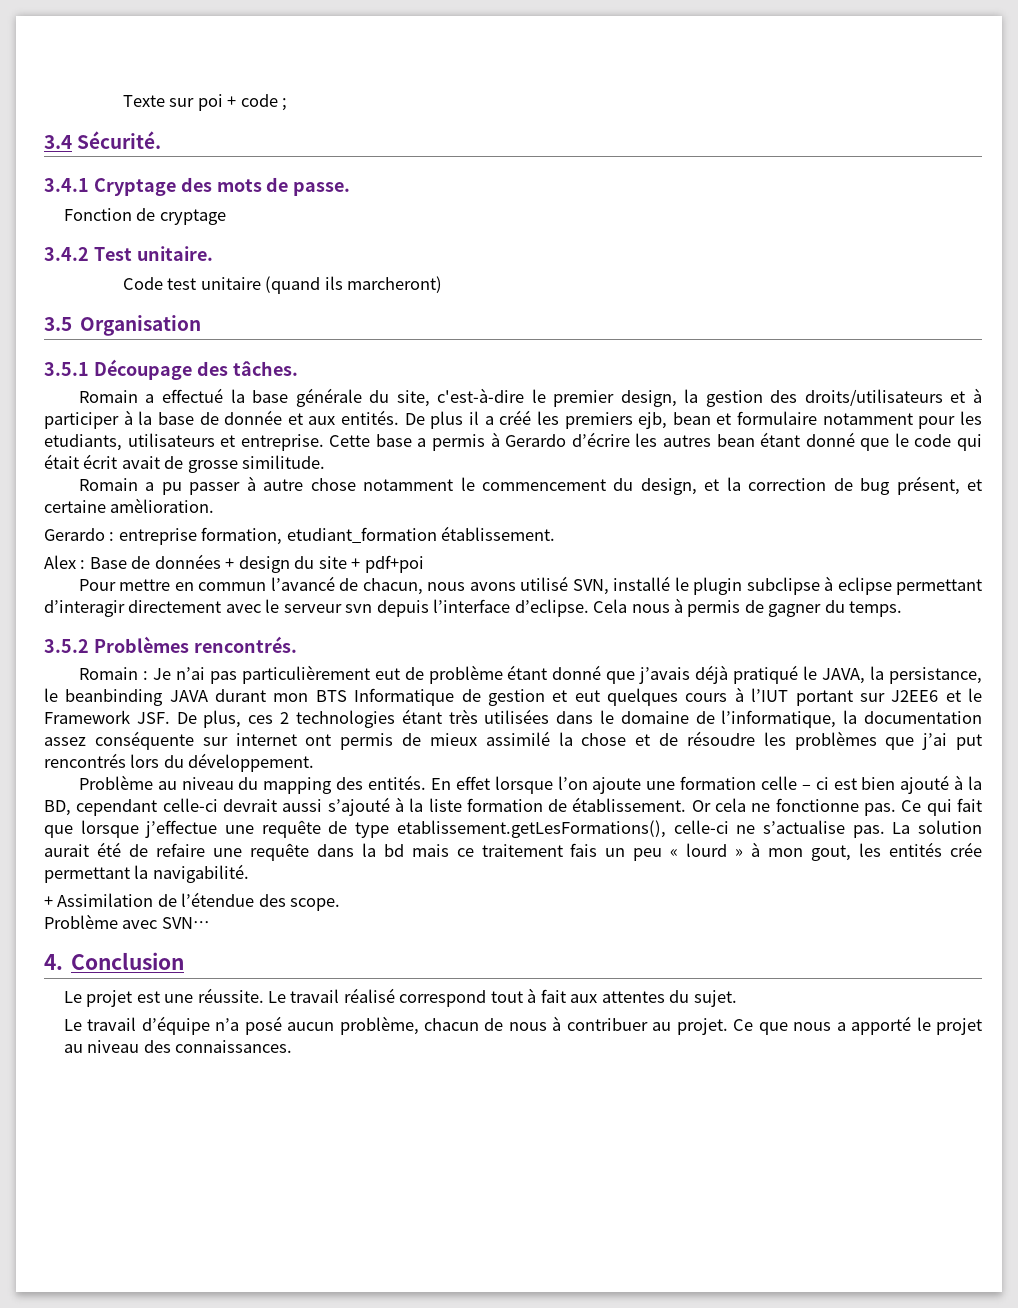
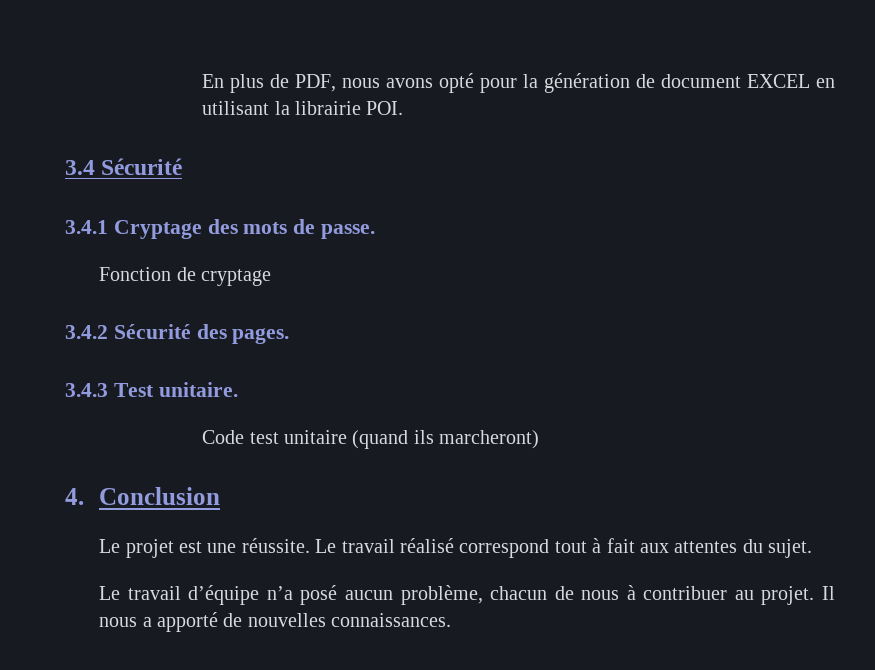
[122,94,288,111] Texte sur poi + code ; -> [202,73,836,93] [202,101,404,115] En plus de PDF, nous avons opté pour la génération de document EXCEL en utilisant la librairie POI.
[77,131,162,149] Sécurité. -> [101,158,183,175] Sécurité
(89, 254) none -> [113,324,290,344] [65,383,108,397] Sécurité des pages. // 3.4.3
[44,315,202,336] [44,359,298,380] [78,388,983,407] [44,410,982,429] [44,432,982,451] [44,454,326,473] [78,476,983,495] [44,498,215,513] [44,526,556,545] [44,554,424,573] [78,576,982,595] [44,598,903,617] [44,636,297,653] [78,665,983,684] [44,687,982,706] [44,709,982,728] [44,731,983,750] [44,753,315,772] [78,775,982,794] [44,797,982,816] [44,820,983,838] [44,842,983,861] [44,864,249,883] [44,892,341,911] [44,914,210,929] // 3.5 Organisation // 3.5.1 Découpage des tâches. // Romain a effectué la base générale du site, c'est-à-dire le premier design, la gestion des droits/utilisateurs et à participer à la base de donnée et aux entités. De plus il a créé les premiers ejb, bean et formulaire notamment pour les etudiants, utilisateurs et entreprise. Cette base a permis à Gerardo d’écrire les autres bean étant donné que le code qui était écrit avait de grosse similitude. // Romain a pu passer à autre chose notamment le commencement du design, et la correction de bug présent, et certaine amèlioration. // Gerardo : entreprise formation, etudiant_formation établissement. // Alex : Base de données + design du site + pdf+poi // Pour mettre en commun l’avancé de chacun, nous avons utilisé SVN, installé le plugin subclipse à eclipse permettant d’interagir directement avec le serveur svn depuis l’interface d’eclipse. Cela nous à permis de gagner du temps. // 3.5.2 Problèmes rencontrés. // Romain : Je n’ai pas particulièrement eut de problème étant donné que j’avais déjà pratiqué le JAVA, la persistance, le beanbinding JAVA durant mon BTS Informatique de gestion et eut quelques cours à l’IUT portant sur J2EE6 et le Framework JSF. De plus, ces 2 technologies étant très utilisées dans le domaine de l’informatique, la documentation assez conséquente sur internet ont permis de mieux assimilé la chose et de résoudre les problèmes que j’ai put rencontrés lors du développement. // Problème au niveau du mapping des entités. En effet lorsque l’on ajoute une formation celle – ci est bien ajouté à la BD, cependant celle-ci devrait aussi s’ajouté à la liste formation de établissement. Or cela ne fonctionne pas. Ce qui fait que lorsque j’effectue une requête de type etablissement.getLesFormations(), celle-ci ne s’actualise pas. La solution aurait été de refaire une requête dans la bd mais ce traitement fais un peu « lourd » à mon gout, les entités crée permettant la navigabilité. // + Assimilation de l’étendue des scope. // Problème avec SVN… -> (540, 439) none
[733,1019,788,1035] Ce que -> [821,586,835,600] Il
[916,1017,982,1035] [63,1040,171,1053] le projet au niveau des -> [223,613,326,627] de nouvelles

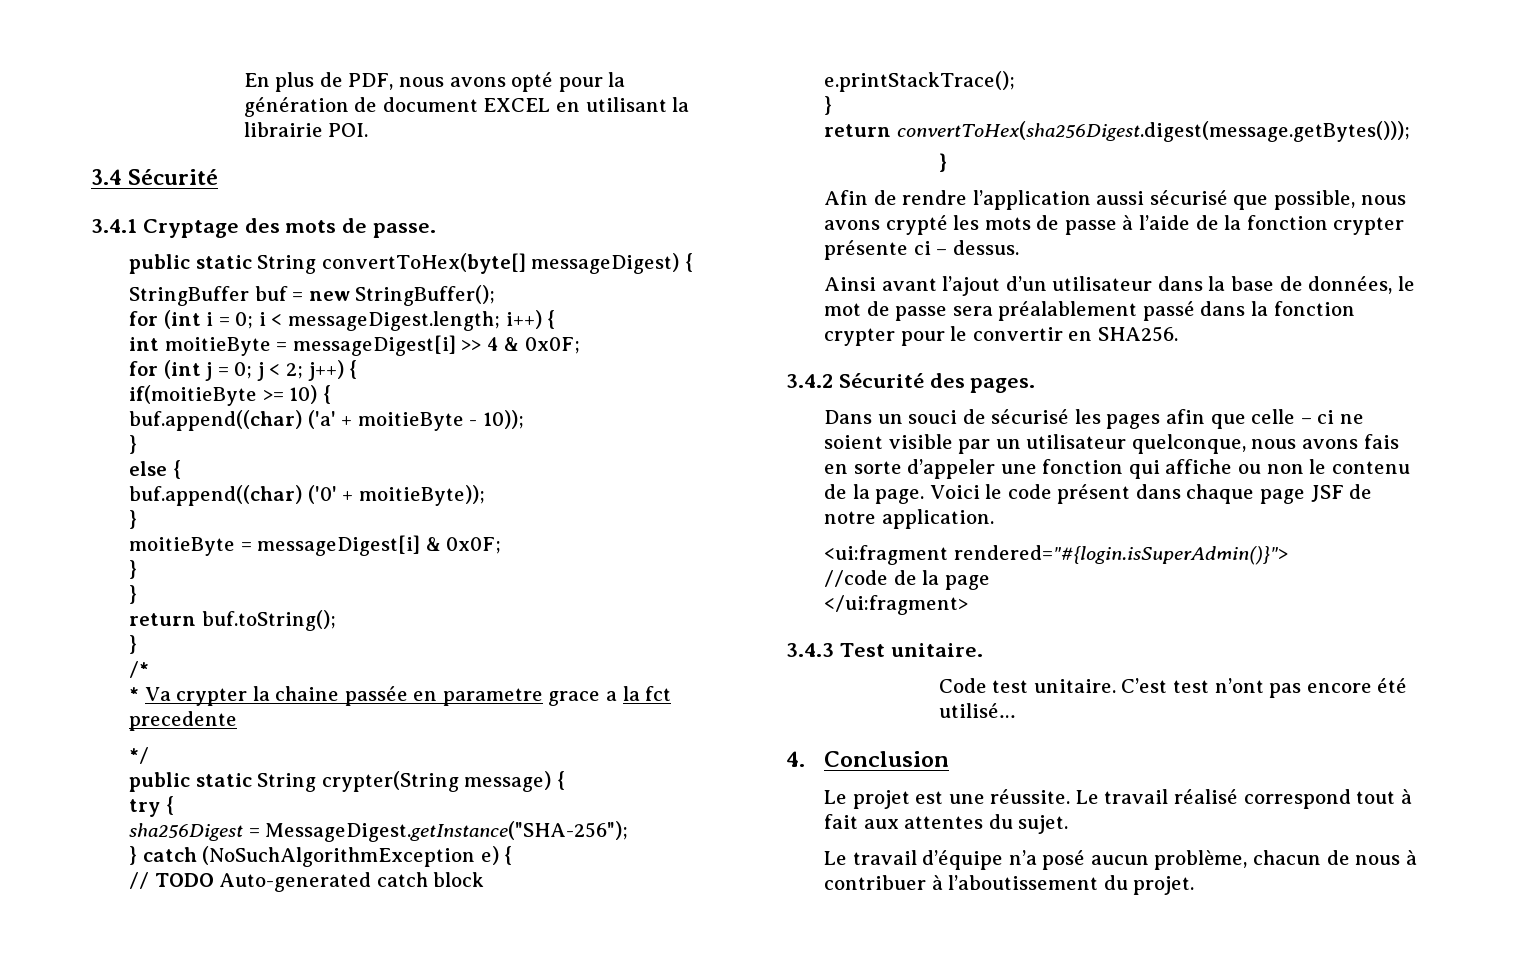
[99,267,272,286] [65,324,290,344] Fonction de cryptage // 3.4.2 Sécurité des pages. -> [129,253,693,274] [129,285,496,306] [129,310,556,331] [129,335,580,356] [129,360,358,381] [129,385,331,406] [129,410,524,431] [129,435,138,454] [129,460,181,479] [129,485,485,506] [129,510,138,529] [129,535,502,556] [129,560,138,579] [129,585,138,604] [129,610,336,631] [129,635,138,654] [129,661,150,678] [129,686,672,706] [129,711,238,731] [129,747,150,764] [129,771,565,792] [129,796,174,817] [129,821,629,842] [129,846,513,867] [129,872,485,892] [824,71,1016,92] [824,96,833,115] [824,121,1410,142] [938,153,947,172] [824,190,1406,210] [824,215,1405,235] [824,240,1019,260] [824,276,1415,296] [824,301,1355,321] [824,326,1178,346] [786,373,1036,393] [824,409,1364,429] [824,434,1399,454] [824,459,1410,479] [824,484,1373,504] [824,509,994,529] [824,545,1288,565] [824,570,990,590] [824,595,969,615] public static String convertToHex(byte[] messageDigest) { // StringBuffer buf = new StringBuffer(); // for (int i = 0; i < messageDigest.length; i++) { // int moitieByte = messageDigest[i] >> 4 & 0x0F; // for (int j = 0; j < 2; j++) { // if(moitieByte >= 10) { // buf.append((char) ('a' + moitieByte - 10)); // } // else { // buf.append((char) ('0' + moitieByte)); // } // moitieByte = messageDigest[i] & 0x0F; // } // } // return buf.toString(); // } // /* // * Va crypter la chaine passée en parametre grace a la fct precedente // */ // public static String crypter(String message) { // try { // sha256Digest = MessageDigest.getInstance("SHA-256"); // } catch (NoSuchAlgorithmException e) { // // TODO Auto-generated catch block // e.printStackTrace(); // } // return convertToHex(sha256Digest.digest(message.getBytes())); // } // Afin de rendre l’application aussi sécurisé que possible, nous avons crypté les mots de passe à l’aide de la fonction crypter présente ci – dessus. // Ainsi avant l’ajout d’un utilisateur dans la base de données, le mot de passe sera préalablement passé dans la fonction crypter pour le convertir en SHA256. // 3.4.2 Sécurité des pages. // Dans un souci de sécurisé les pages afin que celle – ci ne soient visible par un utilisateur quelconque, nous avons fais en sorte d’appeler une fonction qui affiche ou non le contenu de la page. Voici le code présent dans chaque page JSF de notre application. // <ui:fragment rendered="#{login.isSuperAdmin()}"> // //code de la page // </ui:fragment>
[283,430,540,449] unitaire (quand ils marcheront) -> [1033,678,1408,698] [938,703,1016,718] unitaire. C’est test n’ont pas encore été utilisé…
[734,586,835,605] [99,612,452,632] au projet. Il nous a apporté de nouvelles connaissances. -> [931,875,1195,895] à l’aboutissement du projet.

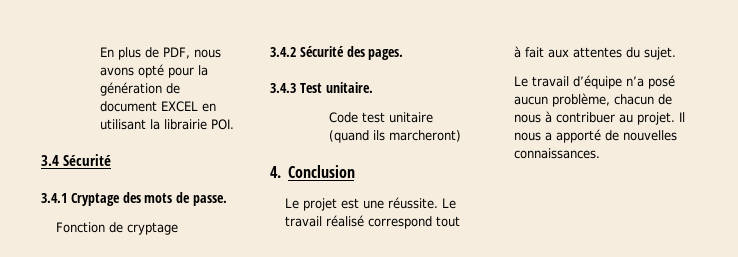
[129,253,693,274] [129,285,496,306] [129,310,556,331] [129,335,580,356] [129,360,358,381] [129,385,331,406] [129,410,524,431] [129,435,138,454] [129,460,181,479] [129,485,485,506] [129,510,138,529] [129,535,502,556] [129,560,138,579] [129,585,138,604] [129,610,336,631] [129,635,138,654] [129,661,150,678] [129,686,672,706] [129,711,238,731] [129,747,150,764] [129,771,565,792] [129,796,174,817] [129,821,629,842] [129,846,513,867] [129,872,485,892] [824,71,1016,92] [824,96,833,115] [824,121,1410,142] [938,153,947,172] [824,190,1406,210] [824,215,1405,235] [824,240,1019,260] [824,276,1415,296] [824,301,1355,321] [824,326,1178,346] [786,373,1036,393] [824,409,1364,429] [824,434,1399,454] [824,459,1410,479] [824,484,1373,504] [824,509,994,529] [824,545,1288,565] [824,570,990,590] [824,595,969,615] public static String convertToHex(byte[] messageDigest) { // StringBuffer buf = new StringBuffer(); // for (int i = 0; i < messageDigest.length; i++) { // int moitieByte = messageDigest[i] >> 4 & 0x0F; // for (int j = 0; j < 2; j++) { // if(moitieByte >= 10) { // buf.append((char) ('a' + moitieByte - 10)); // } // else { // buf.append((char) ('0' + moitieByte)); // } // moitieByte = messageDigest[i] & 0x0F; // } // } // return buf.toString(); // } // /* // * Va crypter la chaine passée en parametre grace a la fct precedente // */ // public static String crypter(String message) { // try { // sha256Digest = MessageDigest.getInstance("SHA-256"); // } catch (NoSuchAlgorithmException e) { // // TODO Auto-generated catch block // e.printStackTrace(); // } // return convertToHex(sha256Digest.digest(message.getBytes())); // } // Afin de rendre l’application aussi sécurisé que possible, nous avons crypté les mots de passe à l’aide de la fonction crypter présente ci – dessus. // Ainsi avant l’ajout d’un utilisateur dans la base de données, le mot de passe sera préalablement passé dans la fonction crypter pour le convertir en SHA256. // 3.4.2 Sécurité des pages. // Dans un souci de sécurisé les pages afin que celle – ci ne soient visible par un utilisateur quelconque, nous avons fais en sorte d’appeler une fonction qui affiche ou non le contenu de la page. Voici le code présent dans chaque page JSF de notre application. // <ui:fragment rendered="#{login.isSuperAdmin()}"> // //code de la page // </ui:fragment> -> [56,222,179,235] [270,46,404,60] Fonction de cryptage // 3.4.2 Sécurité des pages.
[1033,678,1408,698] [938,703,1016,718] unitaire. C’est test n’ont pas encore été utilisé… -> [389,112,434,123] [329,130,462,143] unitaire (quand ils marcheront)
[931,875,1195,895] à l’aboutissement du projet. -> [619,112,686,125] [514,129,678,143] [514,148,601,159] au projet. Il nous a apporté de nouvelles connaissances.

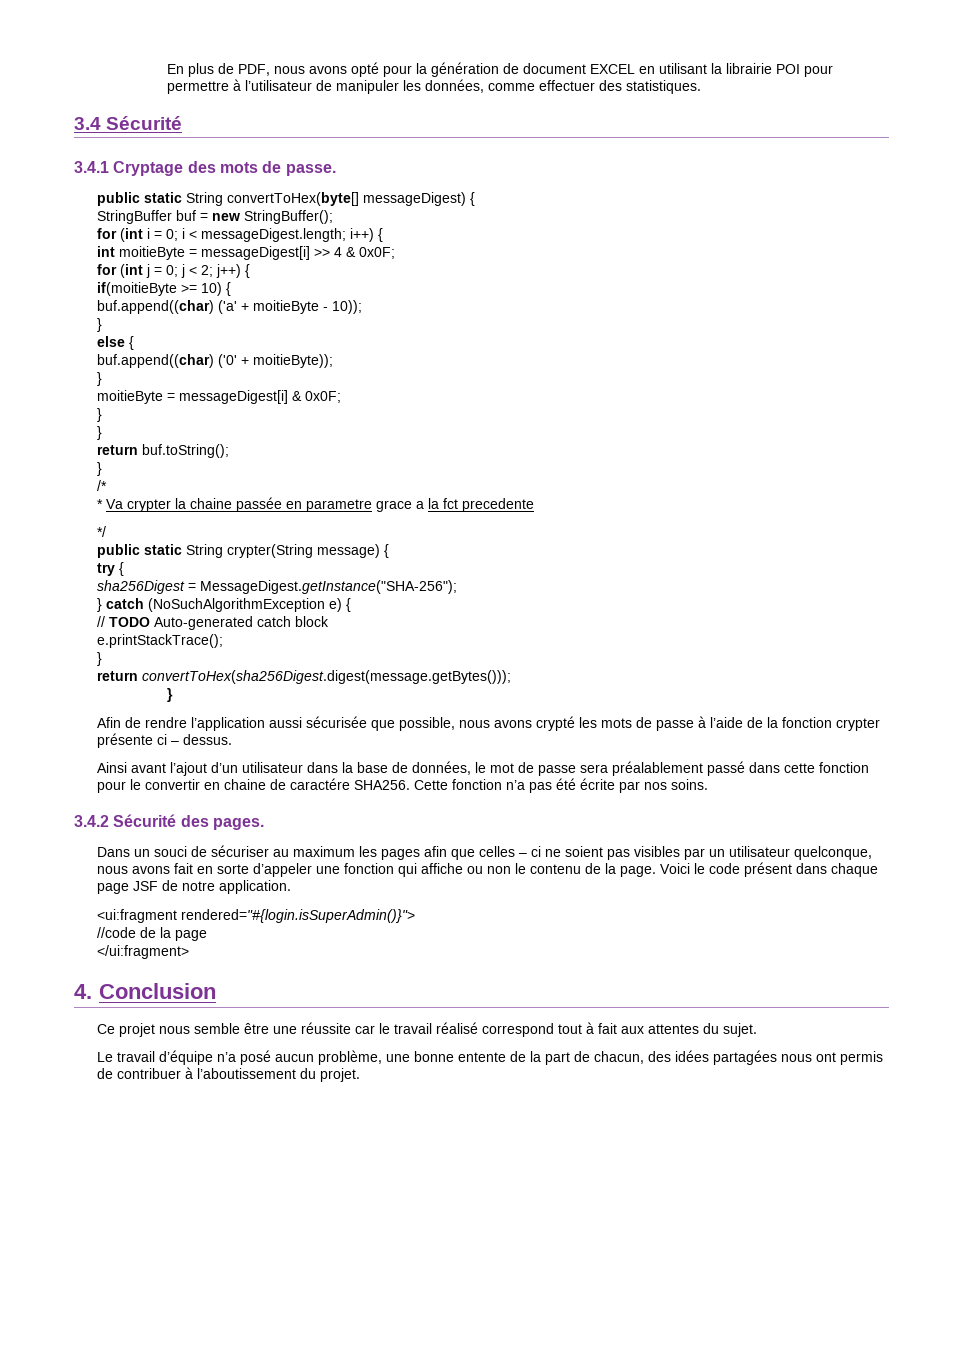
[211,119,235,130] POI. -> [776,64,834,77] [167,79,702,94] POI pour permettre à l’utilisateur de manipuler les données, comme effectuer des statistiques.
[56,222,179,235] [270,46,404,60] [270,82,373,93] [329,112,434,123] [329,130,462,143] [270,165,355,178] [285,197,457,211] Fonction de cryptage // 3.4.2 Sécurité des pages. // 3.4.3 Test unitaire. // Code test unitaire (quand ils marcheront) // 4. Conclusion // Le projet est une réussite. Le -> [97,192,476,206] [97,210,334,224] [97,228,384,242] [97,246,396,260] [97,264,251,278] [97,282,232,296] [97,300,363,314] [97,318,103,332] [97,336,135,350] [97,354,334,368] [97,372,103,386] [97,390,342,404] [97,408,103,422] [97,426,103,440] [97,444,230,458] [97,462,103,476] [97,480,108,491] [97,497,535,512] [97,526,107,537] [97,544,390,558] [97,562,125,576] [97,580,458,594] [97,598,352,612] [97,616,330,630] [97,634,224,648] [97,652,103,666] [97,670,512,684] [167,688,174,702] [97,716,881,731] [97,733,233,748] [97,761,870,776] [97,778,709,793] [74,814,264,830] [97,845,873,860] [97,862,879,877] [97,880,292,894] [97,909,416,923] [97,927,208,941] [97,945,190,959] [74,983,216,999] [97,1022,391,1037] public static String convertToHex(byte[] messageDigest) { // StringBuffer buf = new StringBuffer(); // for (int i = 0; i < messageDigest.length; i++) { // int moitieByte = messageDigest[i] >> 4 & 0x0F; // for (int j = 0; j < 2; j++) { // if(moitieByte >= 10) { // buf.append((char) ('a' + moitieByte - 10)); // } // else { // buf.append((char) ('0' + moitieByte)); // } // moitieByte = messageDigest[i] & 0x0F; // } // } // return buf.toString(); // } // /* // * Va crypter la chaine passée en parametre grace a la fct precedente // */ // public static String crypter(String message) { // try { // sha256Digest = MessageDigest.getInstance("SHA-256"); // } catch (NoSuchAlgorithmException e) { // // TODO Auto-generated catch block // e.printStackTrace(); // } // return convertToHex(sha256Digest.digest(message.getBytes())); // } // Afin de rendre l’application aussi sécurisée que possible, nous avons crypté les mots de passe à l’aide de la fonction crypter présente ci – dessus. // Ainsi avant l’ajout d’un utilisateur dans la base de données, le mot de passe sera préalablement passé dans cette fonction pour le convertir en chaine de caractére SHA256. Cette fonction n’a pas été écrite par nos soins. // 3.4.2 Sécurité des pages. // Dans un souci de sécuriser au maximum les pages afin que celles – ci ne soient pas visibles par un utilisateur quelconque, nous avons fait en sorte d’appeler une fonction qui affiche ou non le contenu de la page. Voici le code présent dans chaque page JSF de notre application. // <ui:fragment rendered="#{login.isSuperAdmin()}"> // //code de la page // </ui:fragment> // 4. Conclusion // Ce projet nous semble être une réussite car le
[614,94,673,105] [514,111,686,125] [514,129,678,143] [514,148,601,159] chacun de nous à contribuer au projet. Il nous a apporté de nouvelles connaissances. -> [386,1050,884,1065] [97,1067,361,1082] une bonne entente de la part de chacun, des idées partagées nous ont permis de contribuer à l’aboutissement du projet.

